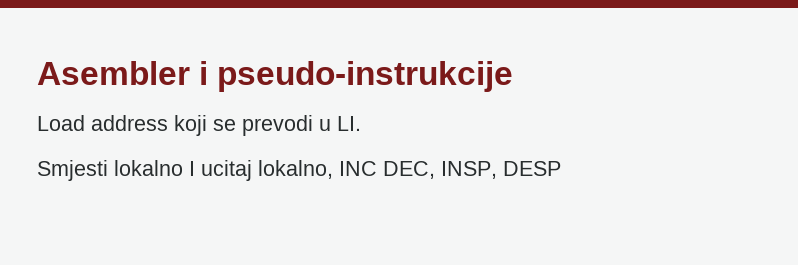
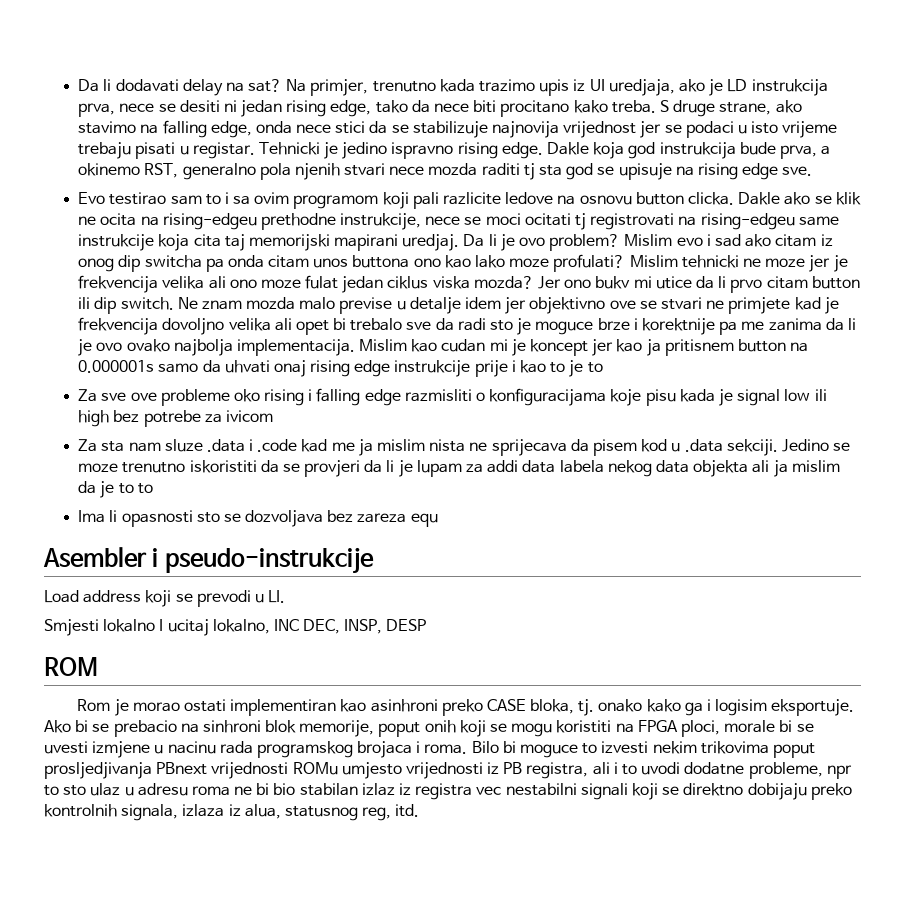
(37, 73) none -> [78,79,828,96] [78,100,802,117] [78,120,838,138] [78,142,831,159] [78,163,813,180] [78,192,861,209] [78,213,839,230] [78,234,833,251] [78,254,848,272] [78,275,860,293] [78,297,839,314] [78,317,856,335] [78,339,809,356] [78,360,603,377] [78,388,827,406] [78,410,273,427] [78,439,851,456] [78,460,840,477] [78,481,153,498] [78,510,438,527] Da li dodavati delay na sat? Na primjer, trenutno kada trazimo upis iz UI uredjaja, ako je LD instrukcija prva, nece se desiti ni jedan rising edge, tako da nece biti procitano kako treba. S druge strane, ako stavimo na falling edge, onda nece stici da se stabilizuje najnovija vrijednost jer se podaci u isto vrijeme trebaju pisati u registar. Tehnicki je jedino ispravno rising edge. Dakle koja god instrukcija bude prva, a okinemo RST, generalno pola njenih stvari nece mozda raditi tj sta god se upisuje na rising edge sve. // Evo testirao sam to i sa ovim programom koji pali razlicite ledove na osnovu button clicka. Dakle ako se klik ne ocita na rising-edgeu prethodne instrukcije, nece se moci ocitati tj registrovati na rising-edgeu same instrukcije koja cita taj memorijski mapirani uredjaj. Da li je ovo problem? Mislim evo i sad ako citam iz onog dip switcha pa onda citam unos buttona ono kao lako moze profulati? Mislim tehnicki ne moze jer je frekvencija velika ali ono moze fulat jedan ciklus viska mozda? Jer ono bukv mi utice da li prvo citam button ili dip switch. Ne znam mozda malo previse u detalje idem jer objektivno ove se stvari ne primjete kad je frekvencija dovoljno velika ali opet bi trebalo sve da radi sto je moguce brze i korektnije pa me zanima da li je ovo ovako najbolja implementacija. Mislim kao cudan mi je koncept jer kao ja pritisnem button na 0.000001s samo da uhvati onaj rising edge instrukcije prije i kao to je to // Za sve ove probleme oko rising i falling edge razmisliti o konfiguracijama koje pisu kada je signal low ili high bez potrebe za ivicom // Za sta nam sluze .data i .code kad me ja mislim nista ne sprijecava da pisem kod u .data sekciji. Jedino se moze trenutno iskoristiti da se provjeri da li je lupam za addi data labela nekog data objekta ali ja mislim da je to to // Ima li opasnosti sto se dozvoljava bez zareza equ //
(561, 168) none -> [44,657,98,676] [77,699,855,716] [44,720,814,737] [44,741,815,758] [44,762,852,779] [44,783,852,800] [44,804,420,821] // ROM // Rom je morao ostati implementiran kao asinhroni preko CASE bloka, tj. onako kako ga i logisim eksportuje. Ako bi se prebacio na sinhroni blok memorije, poput onih koji se mogu koristiti na FPGA ploci, morale bi se uvesti izmjene u nacinu rada programskog brojaca i roma. Bilo bi moguce to izvesti nekim trikovima poput prosljedjivanja PBnext vrijednosti ROMu umjesto vrijednosti iz PB registra, ali i to uvodi dodatne probleme, npr to sto ulaz u adresu roma ne bi bio stabilan izlaz iz registra vec nestabilni signali koji se direktno dobijaju preko kontrolnih signala, izlaza iz alua, statusnog reg, itd.

